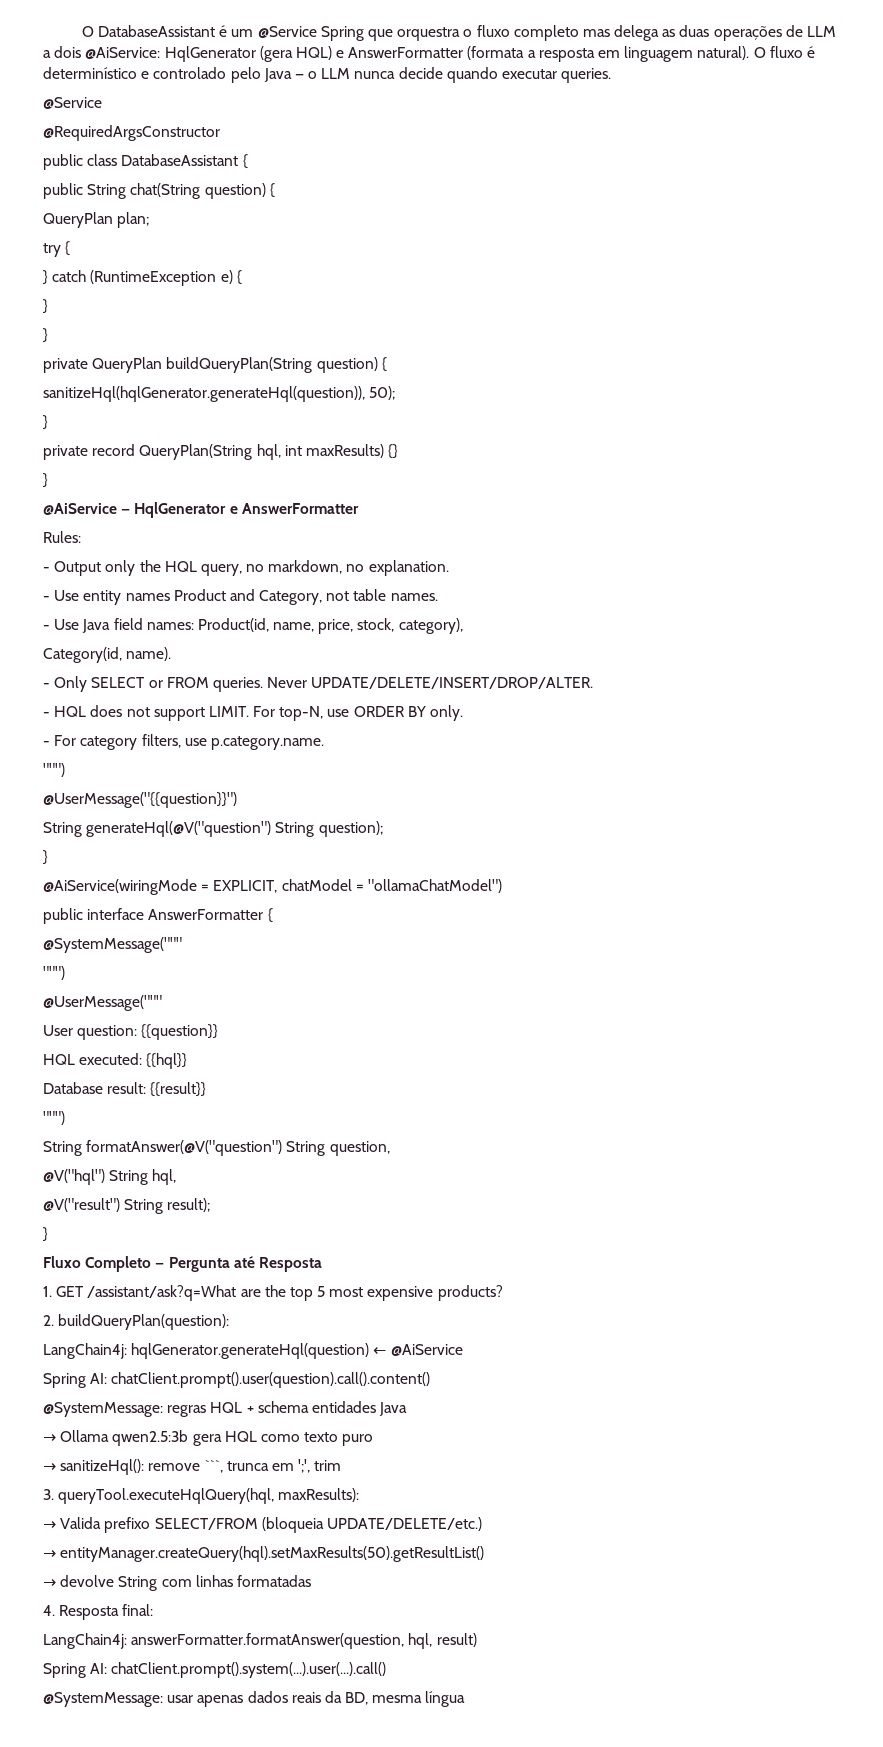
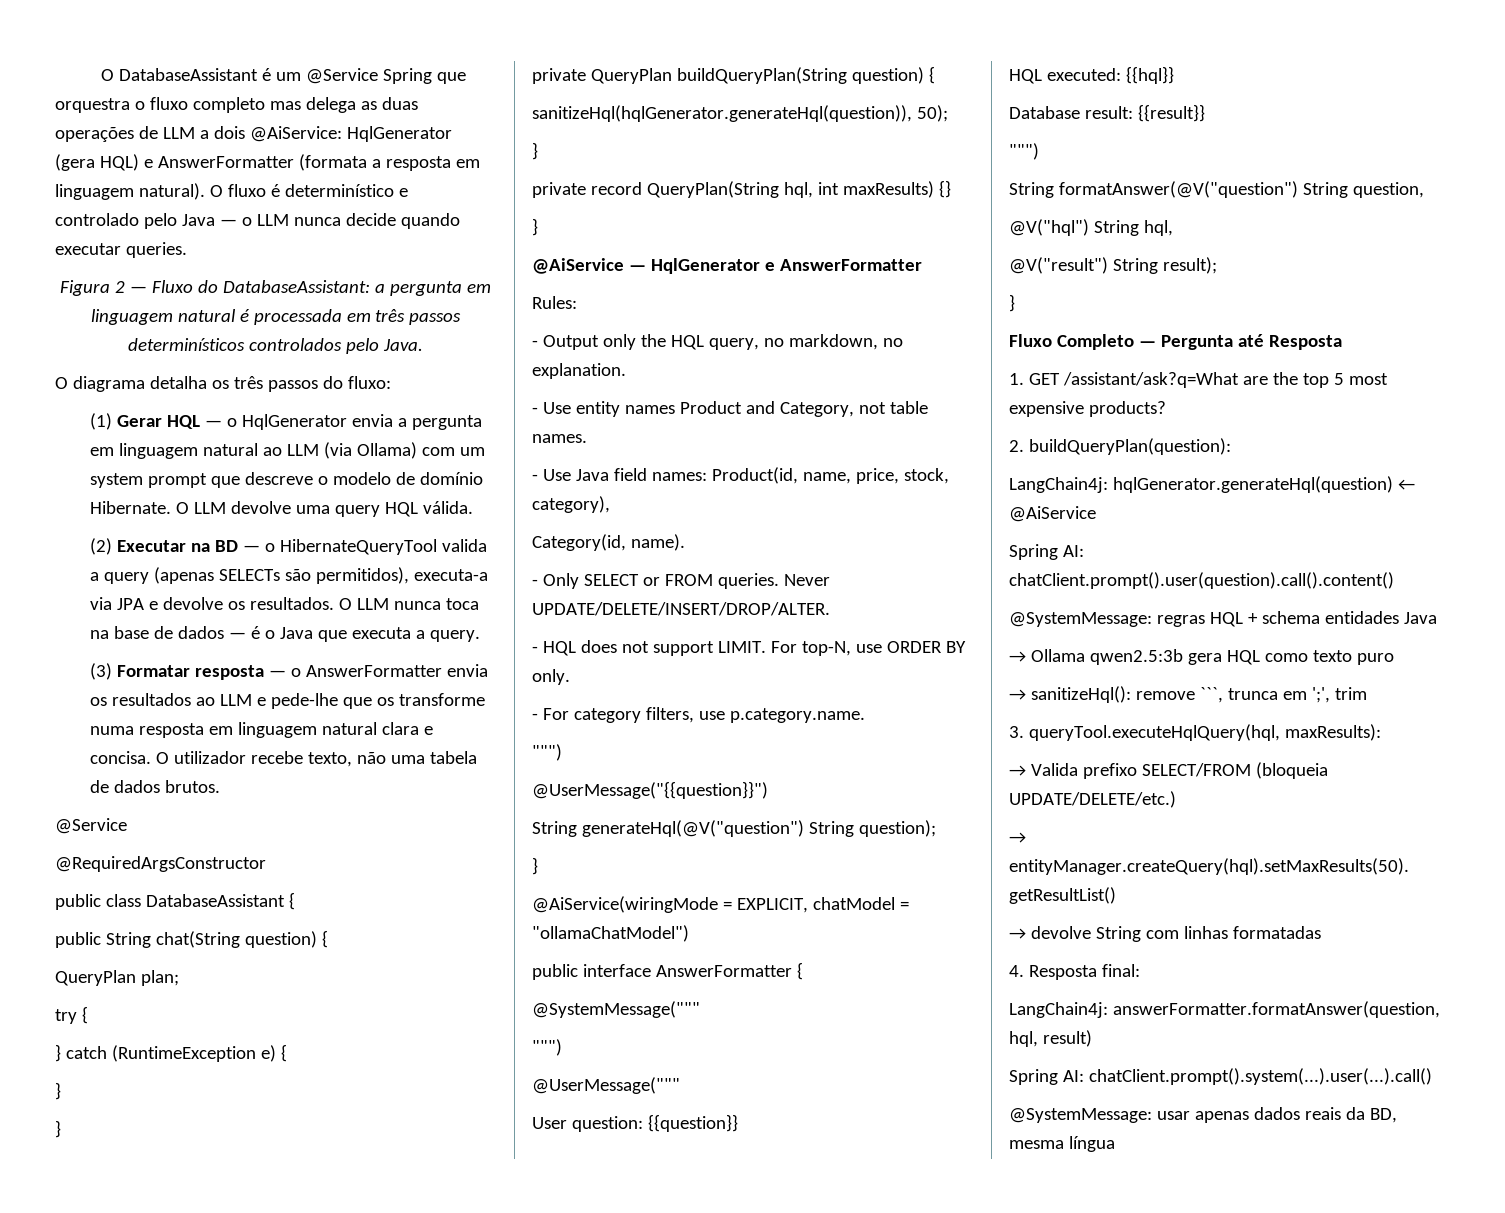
(612, 75) none -> [60,280,491,296] [90,309,462,325] [128,338,423,354] [55,376,391,392] [90,413,483,430] [90,442,486,459] [90,472,484,488] [90,501,474,517] [90,538,488,555] [90,567,489,584] [90,597,480,610] [90,626,481,642] [90,663,489,680] [90,693,486,709] [90,722,434,738] [90,751,478,767] [90,780,221,793] // Figura 2 — Fluxo do DatabaseAssistant: a pergunta em linguagem natural é processada em três passos determinísticos controlados pelo Java. // O diagrama detalha os três passos do fluxo: // (1) Gerar HQL — o HqlGenerator envia a pergunta em linguagem natural ao LLM (via Ollama) com um system prompt que descreve o modelo de domínio Hibernate. O LLM devolve uma query HQL válida. // (2) Executar na BD — o HibernateQueryTool valida a query (apenas SELECTs são permitidos), executa-a via JPA e devolve os resultados. O LLM nunca toca na base de dados — é o Java que executa a query. // (3) Formatar resposta — o AnswerFormatter envia os resultados ao LLM e pede-lhe que os transforme numa resposta em linguagem natural clara e concisa. O utilizador recebe texto, não uma tabela de dados brutos.

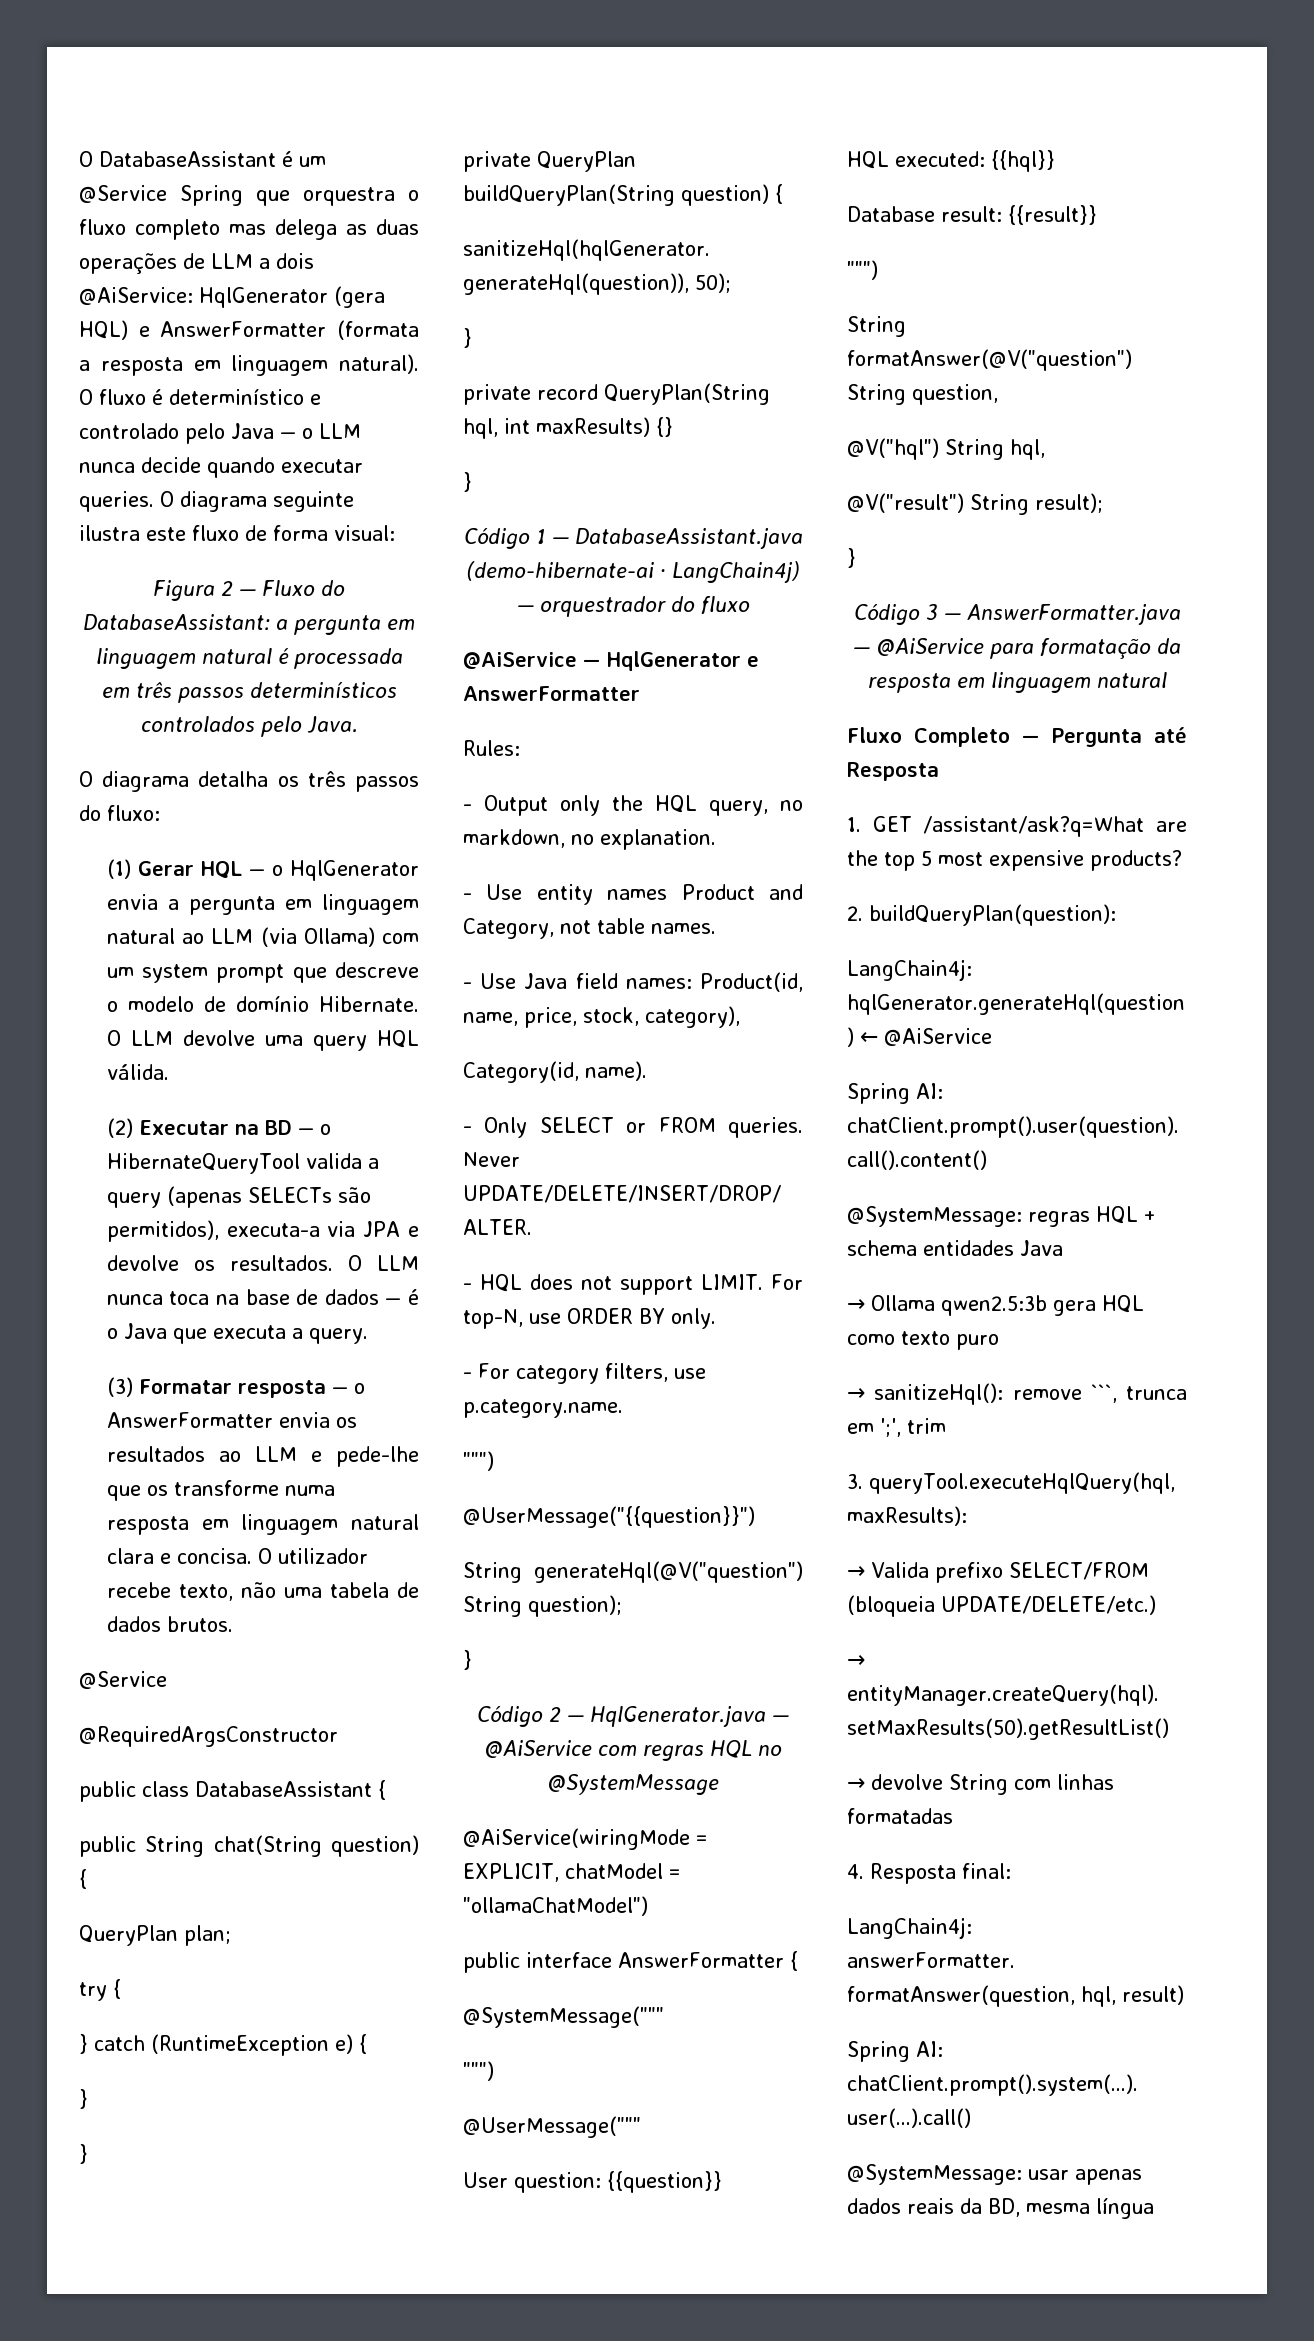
(187, 250) none -> [160,491,354,512] [79,525,395,541] O diagrama seguinte ilustra este fluxo de forma visual:
(538, 227) none -> [463,528,803,549] [466,561,800,583] [516,596,750,617] // Código 1 — DatabaseAssistant.java (demo-hibernate-ai · LangChain4j) — orquestrador do fluxo
(538, 866) none -> [477,1706,789,1727] [484,1740,782,1761] [547,1774,719,1795] // Código 2 — HqlGenerator.java — @AiService com regras HQL no @SystemMessage
(1015, 303) none -> [853,604,1181,625] [853,638,1181,659] [867,672,1167,693] // Código 3 — AnswerFormatter.java — @AiService para formatação da resposta em linguagem natural

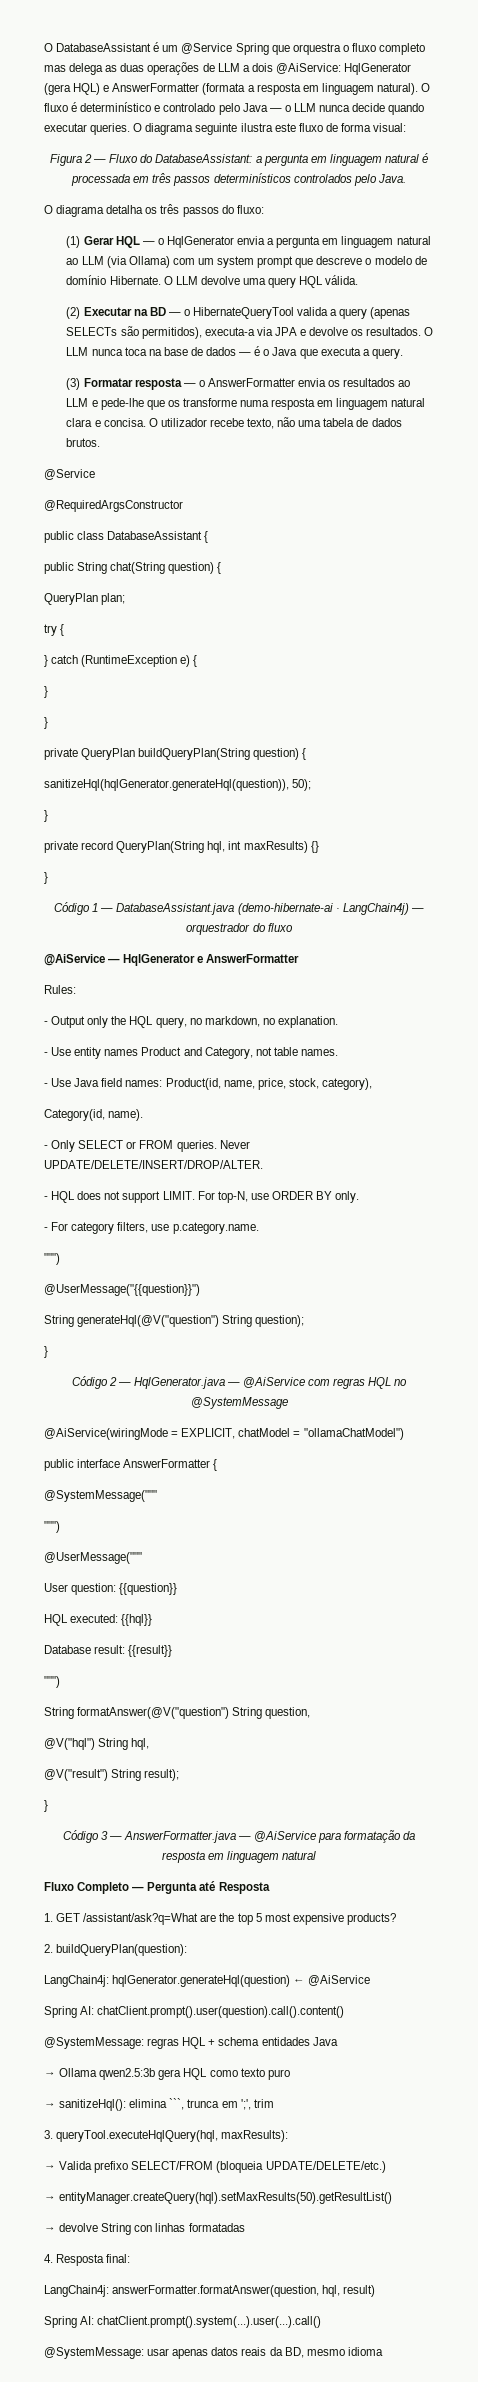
[1012,1389,1082,1400] remove -> [129,2099,168,2108] elimina
[1014,1779,1051,1790] com -> [134,2225,153,2232] con
[847,2198,901,2214] dados -> [211,2347,239,2356] datos
[1026,2198,1154,2219] mesma língua -> [306,2347,383,2356] mesmo idioma

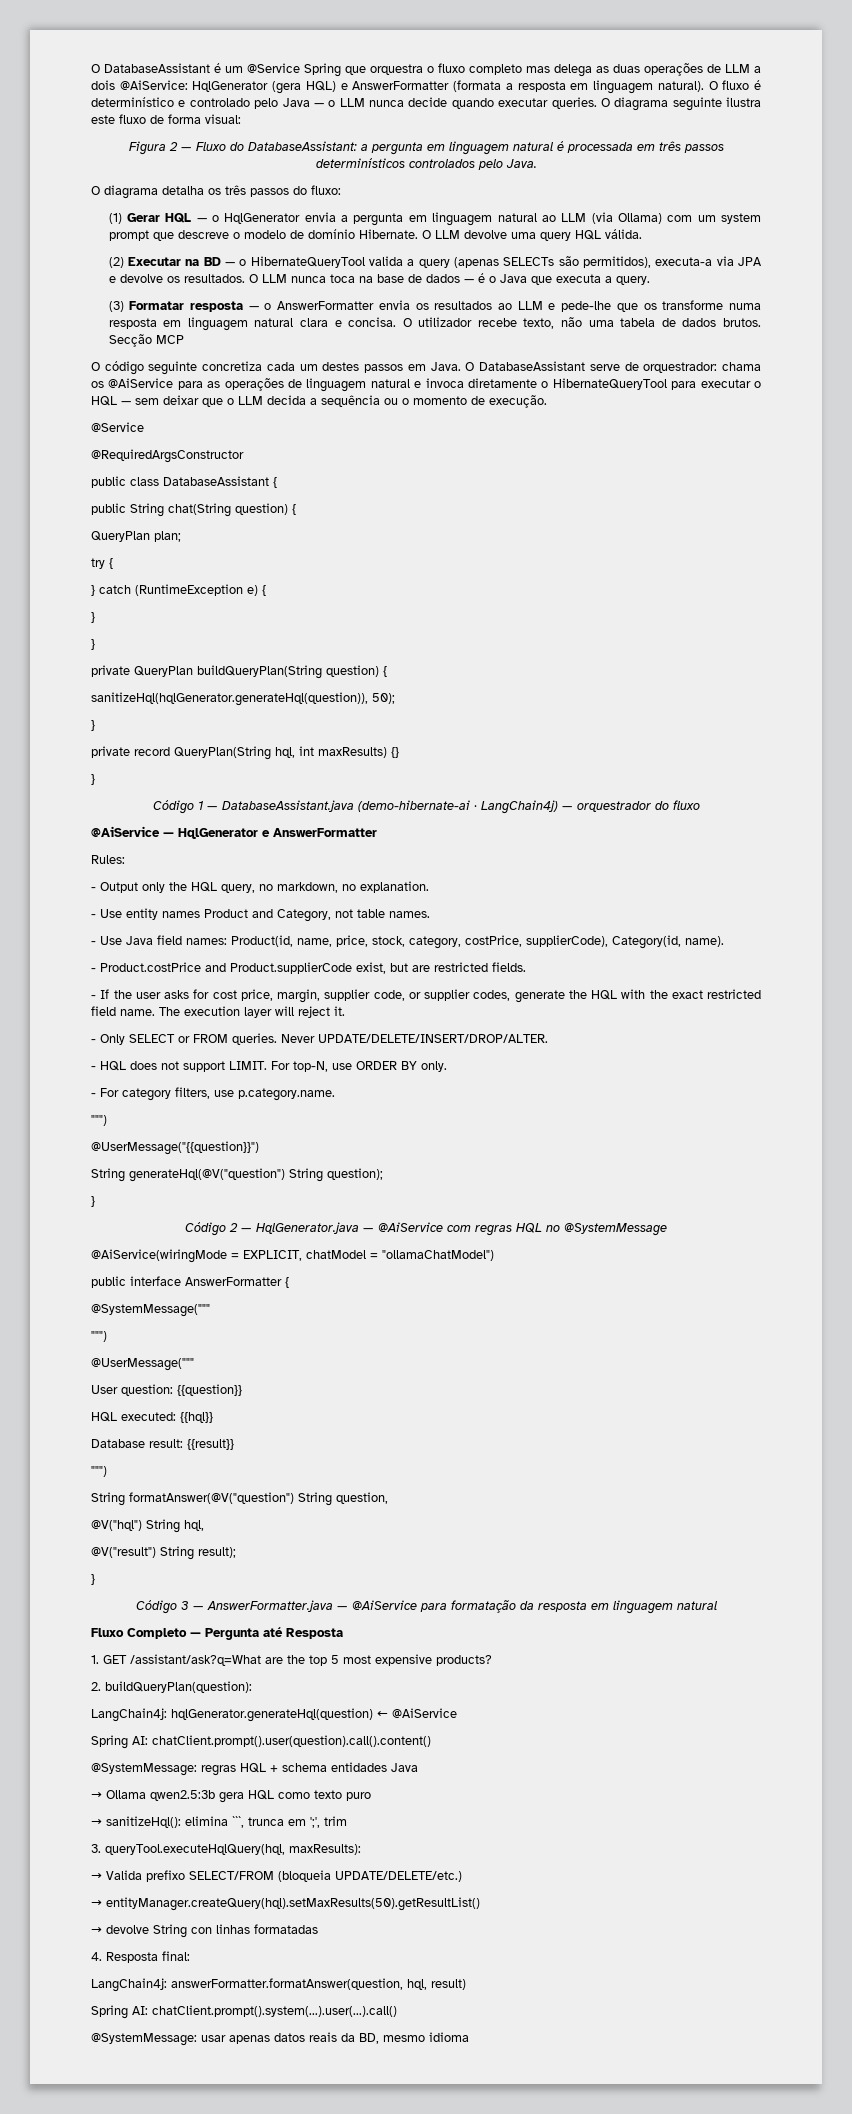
(101, 442) none -> [108,334,184,347] [91,361,762,375] [91,378,761,392] [91,395,547,408] Secção MCP // O código seguinte concretiza cada um destes passos em Java. O DatabaseAssistant serve de orquestrador: chama os @AiService para as operações de linguagem natural e invoca diretamente o HibernateQueryTool para executar o HQL — sem deixar que o LLM decida a sequência ou o momento de execução.
[321,1078,372,1090] category), // -> [409,935,608,949] category, costPrice, supplierCode),
(144, 1115) none -> [91,962,526,974] [91,989,761,1003] [91,1006,345,1018] // - Product.costPrice and Product.supplierCode exist, but are restricted fields. // - If the user asks for cost price, margin, supplier code, or supplier codes, generate the HQL with the exact restricted field name. The execution layer will reject it.

